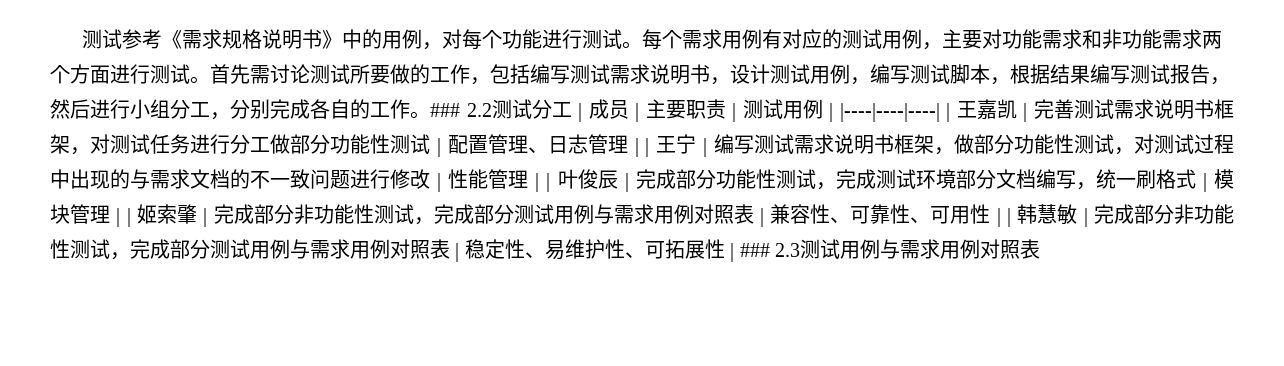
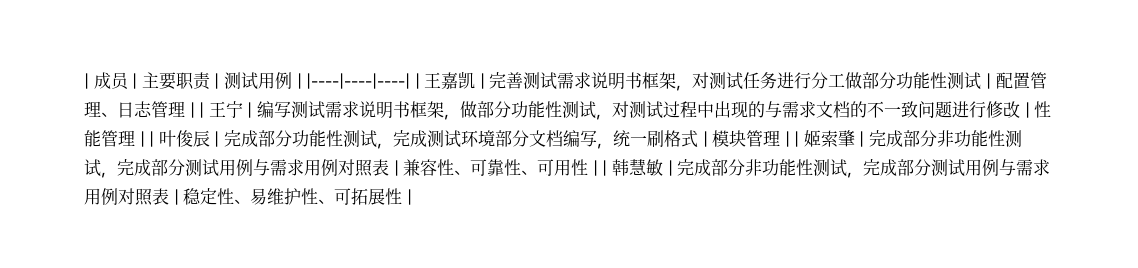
[81,29,1222,50] [50,64,1230,85] [50,99,572,120] 测试参考《需求规格说明书》中的用例，对每个功能进行测试。每个需求用例有对应的测试用例，主要对功能需求和非功能需求两个方面进行测试。首先需讨论测试所要做的工作，包括编写测试需求说明书，设计测试用例，编写测试脚本，根据结果编写测试报告，然后进行小组分工，分别完成各自的工作。### 2.2测试分工 -> (84, 81) none
[739,239,1040,259] ### 2.3测试用例与需求用例对照表 -> (412, 197) none

